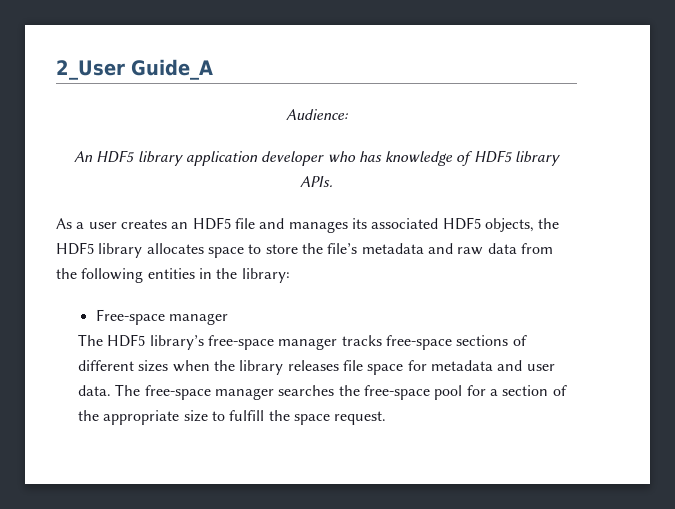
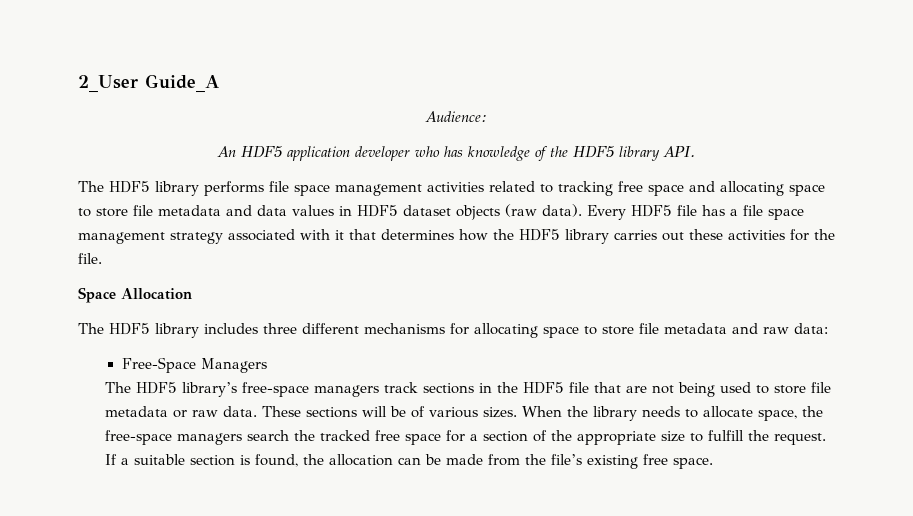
[137,151,183,166] library -> (282, 152) none
[473,150,561,166] [300,176,333,187] [56,217,560,233] [56,242,553,258] [56,268,290,283] [95,309,228,325] [77,334,527,350] [77,360,555,375] [77,384,463,400] HDF5 library APIs. // As a user creates an HDF5 file and manages its associated HDF5 objects, the HDF5 library allocates space to store the file’s metadata and raw data from the following entities in the library: // Free-space manager // The HDF5 library’s free-space manager tracks free-space sections of different sizes when the library releases file space for metadata and user data. The free-space manager searches the free-space pool -> [550,146,695,161] [78,181,825,196] [78,204,804,220] [78,229,835,244] [78,253,102,264] [78,287,192,303] [78,323,828,338] [121,357,267,373] [105,382,832,397] [105,406,824,421] [105,430,442,445] the HDF5 library API. // The HDF5 library performs file space management activities related to tracking free space and allocating space to store file metadata and data values in HDF5 dataset objects (raw data). Every HDF5 file has a file space management strategy associated with it that determines how the HDF5 library carries out these activities for the file. // Space Allocation // The HDF5 library includes three different mechanisms for allocating space to store file metadata and raw data: // Free-Space Managers // The HDF5 library’s free-space managers track sections in the HDF5 file that are not being used to store file metadata or raw data. These sections will be of various sizes. When the library needs to allocate space, the free-space managers search the tracked free space
[293,411,387,425] space request. -> [774,433,827,445] [105,454,714,469] request. If a suitable section is found, the allocation can be made from the file’s existing free space.

